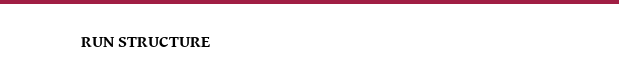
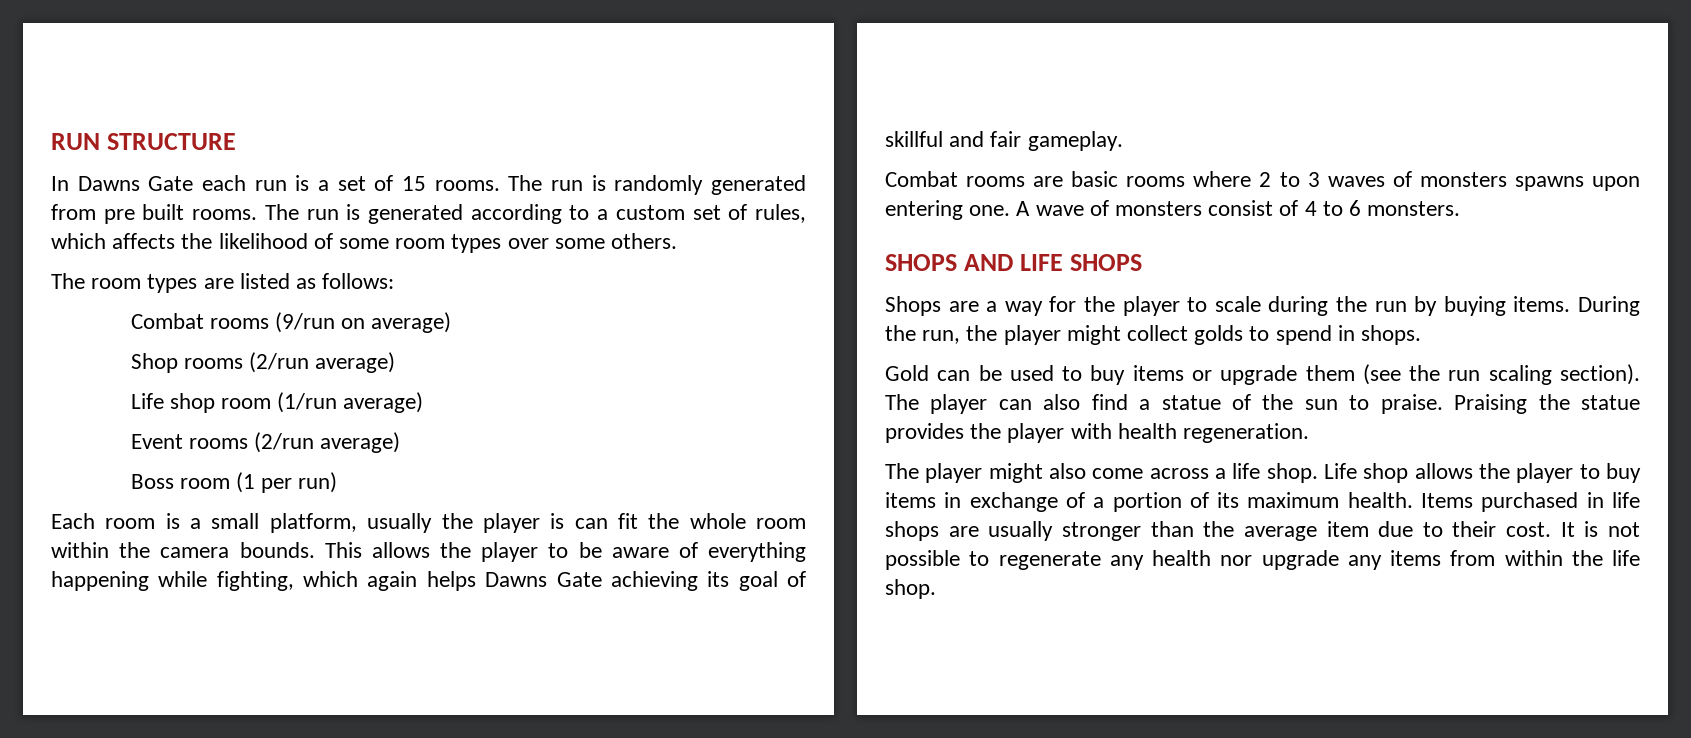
(211, 41) none -> [51,175,806,195] [51,204,806,224] [51,233,678,253] [51,273,395,293] [130,312,452,333] [130,352,396,373] [130,392,424,413] [130,432,401,453] [130,472,338,493] [51,513,807,533] [51,542,806,562] [51,571,807,591] [885,131,1123,151] [885,171,1640,191] [885,200,1461,220] [885,254,1143,271] [885,296,1640,316] [885,325,1422,345] [885,364,1640,385] [885,394,1640,414] [885,423,1310,443] [885,463,1641,483] [885,492,1640,512] [885,521,1640,541] [885,550,1640,570] [885,579,936,599] // In Dawns Gate each run is a set of 15 rooms. The run is randomly generated from pre built rooms. The run is generated according to a custom set of rules, which affects the likelihood of some room types over some others. // The room types are listed as follows: // Combat rooms (9/run on average) // Shop rooms (2/run average) // Life shop room (1/run average) // Event rooms (2/run average) // Boss room (1 per run) // Each room is a small platform, usually the player is can fit the whole room within the camera bounds. This allows the player to be aware of everything happening while fighting, which again helps Dawns Gate achieving its goal of skillful and fair gameplay. // Combat rooms are basic rooms where 2 to 3 waves of monsters spawns upon entering one. A wave of monsters consist of 4 to 6 monsters. // SHOPS AND LIFE SHOPS // Shops are a way for the player to scale during the run by buying items. During the run, the player might collect golds to spend in shops. // Gold can be used to buy items or upgrade them (see the run scaling section). The player can also find a statue of the sun to praise. Praising the statue provides the player with health regeneration. // The player might also come across a life shop. Life shop allows the player to buy items in exchange of a portion of its maximum health. Items purchased in life shops are usually stronger than the average item due to their cost. It is not possible to regenerate any health nor upgrade any items from within the life shop.

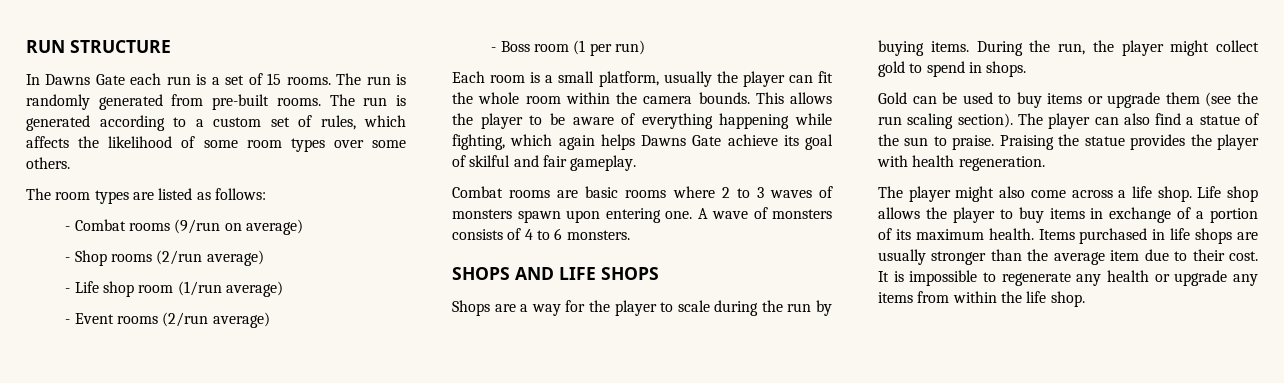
[103,204,185,224] pre built -> [212,94,270,110] pre-built
(395, 281) none -> [65,226,71,231] -
(452, 322) none -> [65,257,71,262] -
(396, 362) none -> [65,288,71,293] -
(424, 402) none -> [65,319,71,324] -
(401, 442) none -> [491,47,497,52] -
[550,513,565,529] is -> (785, 79) none
[610,571,698,591] achieving -> [727,134,778,146] achieve
[885,131,943,147] skillful -> [469,155,511,167] skilful
[1514,176,1584,191] spawns -> [517,210,561,223] spawn
[1208,200,1274,216] consist -> [452,229,503,240] consists
[1194,325,1244,345] golds -> [878,61,905,77] gold
[1607,522,1640,537] [885,550,960,570] not possible -> [909,270,978,286] impossible
[1220,555,1253,566] nor -> [1154,274,1170,282] or

